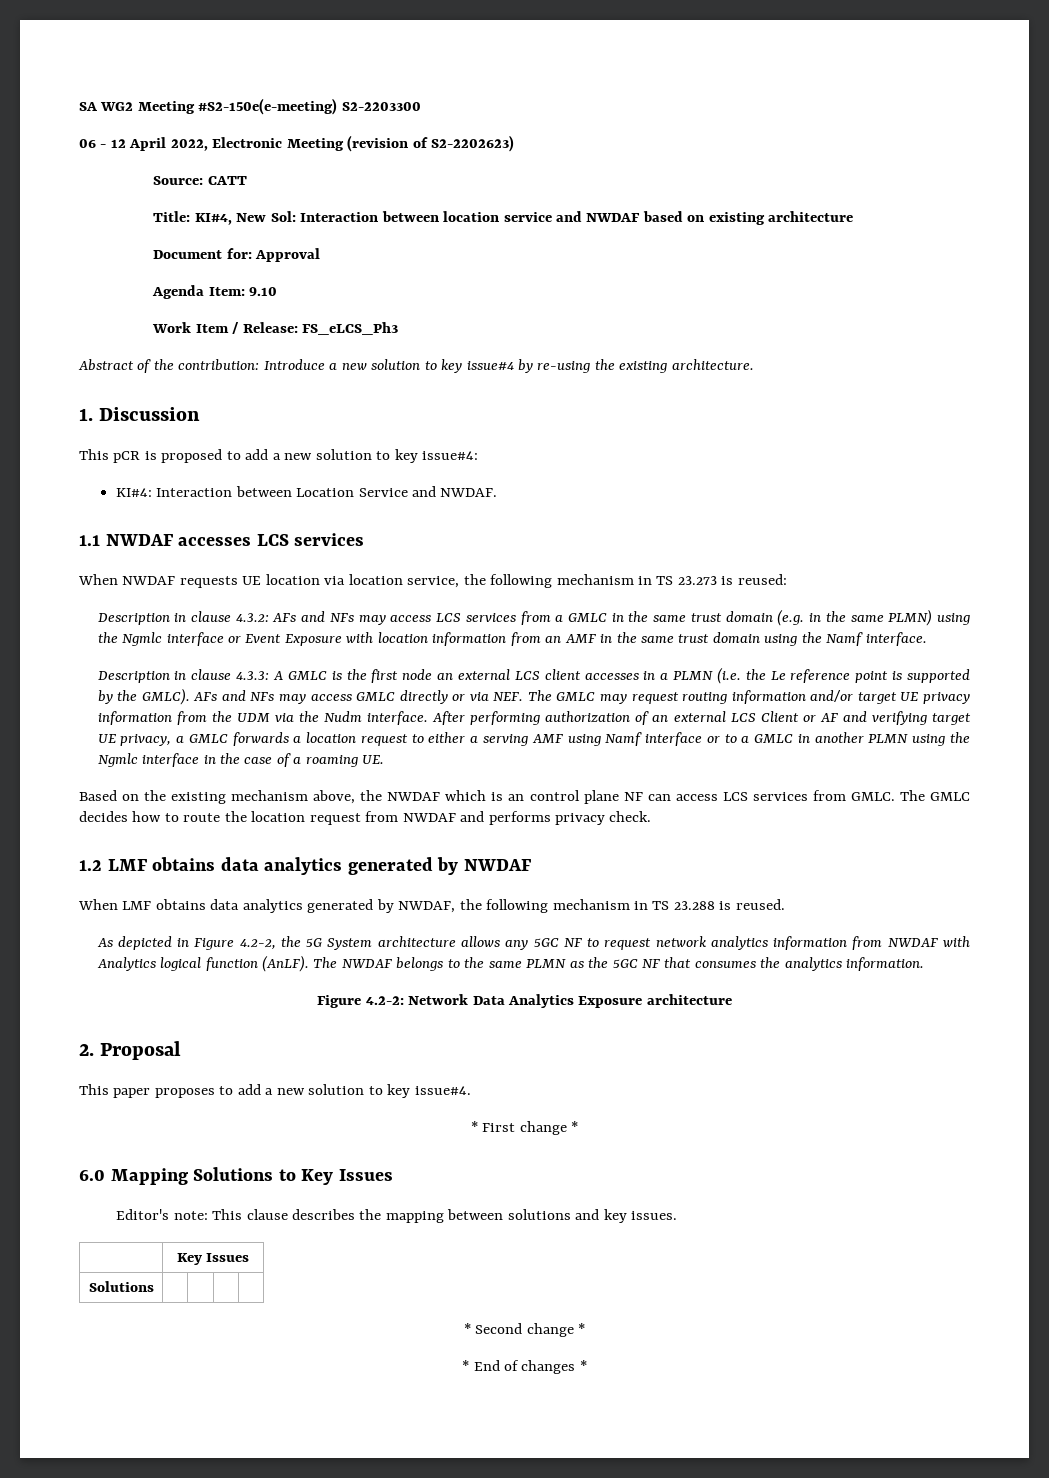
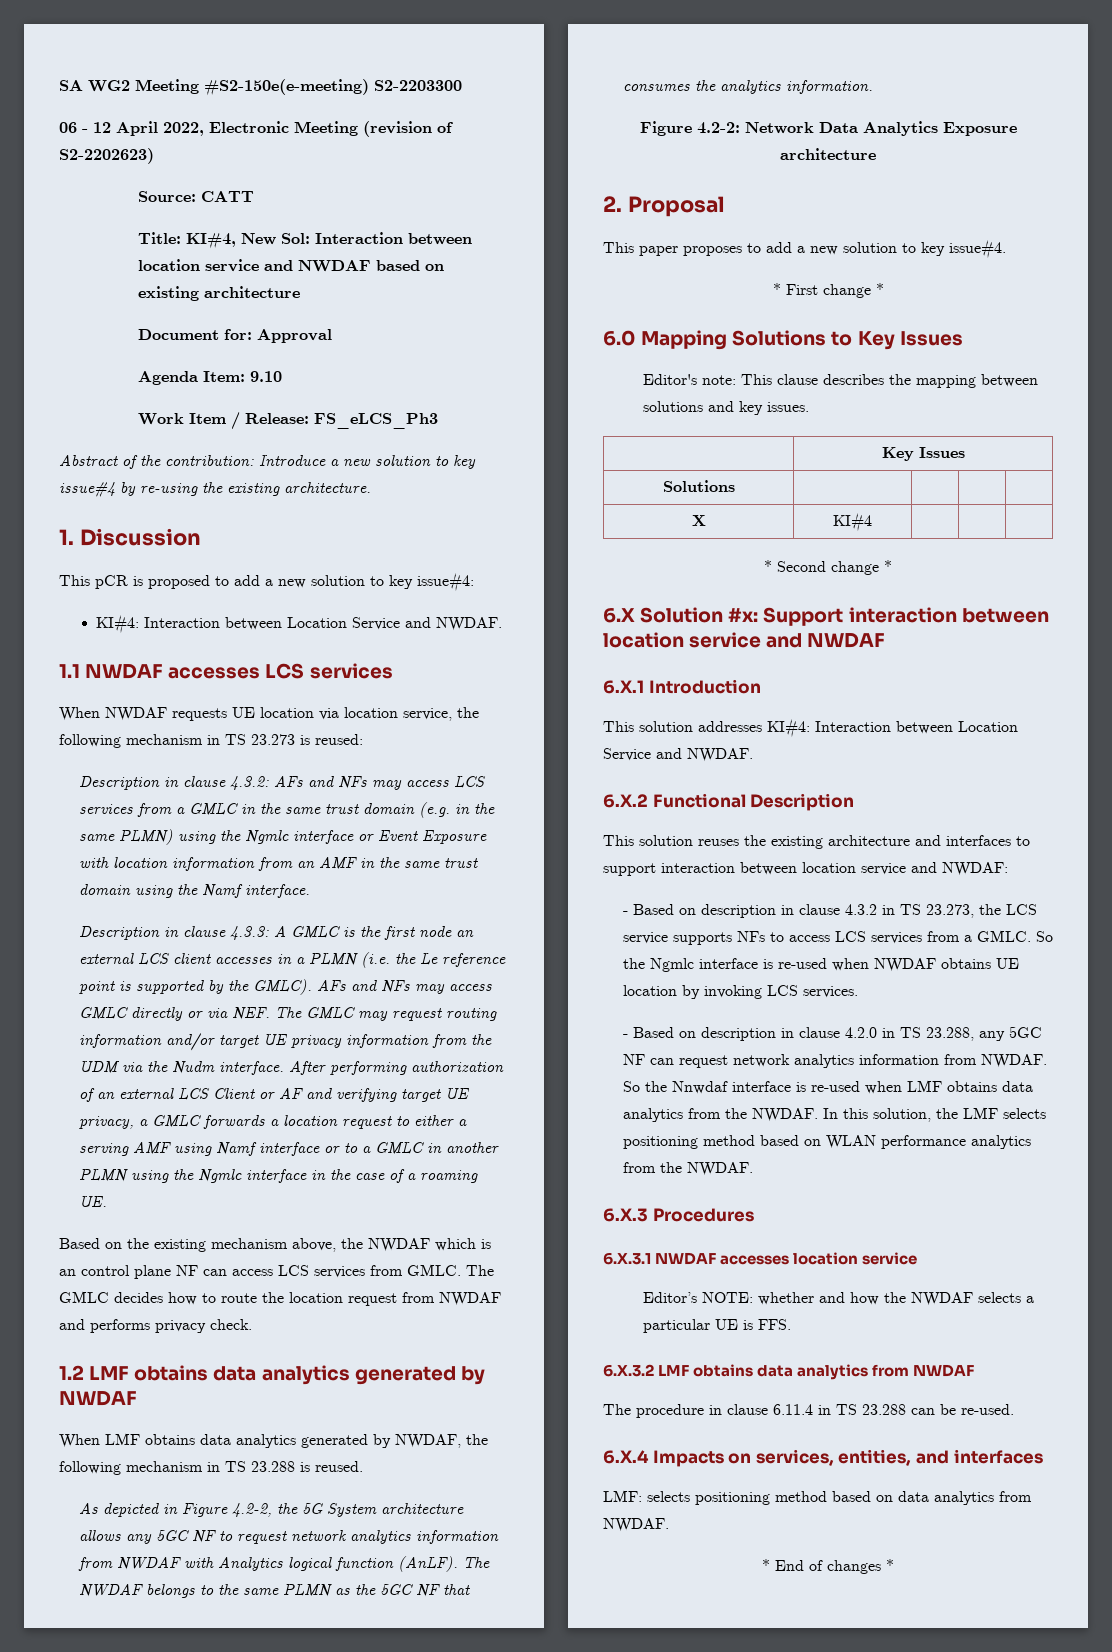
(154, 1286) none -> [691,515,706,526] [833,512,872,532] // X | KI#4 | | |
(586, 1328) none -> [603,607,1049,626] [603,632,886,648] [603,679,761,694] [603,718,1018,738] [603,748,753,762] [603,793,855,811] [603,835,1030,849] [603,862,1008,876] [622,904,1037,918] [622,930,1053,945] [622,958,1019,972] [622,985,858,999] [622,1026,1042,1041] [622,1054,1047,1068] [622,1080,1033,1094] [622,1107,1046,1122] [622,1135,1031,1149] [622,1162,753,1176] [603,1208,754,1222] [603,1252,918,1265] [642,1292,1034,1306] [642,1319,791,1333] [603,1364,975,1380] [603,1404,1014,1418] [603,1449,1043,1467] [603,1490,1032,1505] [603,1518,669,1532] // 6.X Solution #x: Support interaction between location service and NWDAF // 6.X.1 Introduction // This solution addresses KI#4: Interaction between Location Service and NWDAF. // 6.X.2 Functional Description // This solution reuses the existing architecture and interfaces to support interaction between location service and NWDAF: // - Based on description in clause 4.3.2 in TS 23.273, the LCS service supports NFs to access LCS services from a GMLC. So the Ngmlc interface is re-used when NWDAF obtains UE location by invoking LCS services. // - Based on description in clause 4.2.0 in TS 23.288, any 5GC NF can request network analytics information from NWDAF. So the Nnwdaf interface is re-used when LMF obtains data analytics from the NWDAF. In this solution, the LMF selects positioning method based on WLAN performance analytics from the NWDAF. // 6.X.3 Procedures // 6.X.3.1 NWDAF accesses location service // Editor’s NOTE: whether and how the NWDAF selects a particular UE is FFS. // 6.X.3.2 LMF obtains data analytics from NWDAF // The procedure in clause 6.11.4 in TS 23.288 can be re-used. // 6.X.4 Impacts on services, entities, and interfaces // LMF: selects positioning method based on data analytics from NWDAF.

